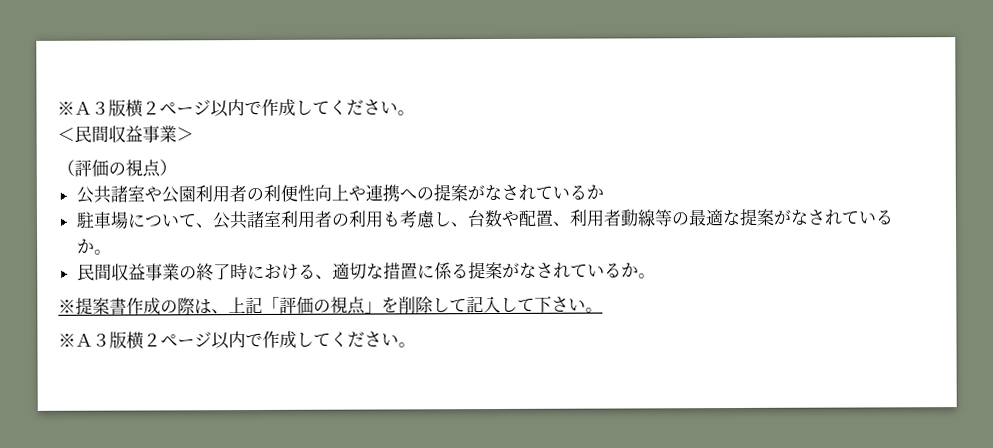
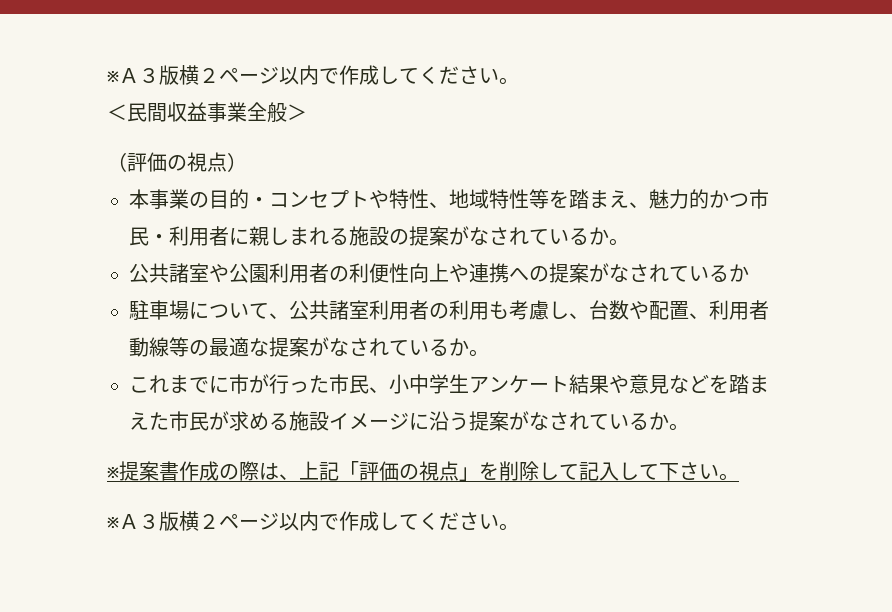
(177, 134) none -> [247,102,287,122] 全般
(177, 167) none -> [129,189,769,209] [129,226,629,246] // 本事業の目的・コンセプトや特性、地域特性等を踏まえ、魅力的かつ市民・利用者に親しまれる施設の提案がなされているか。
[76,262,469,282] 民間収益事業の終了時における、適切な措置に係る -> [129,374,769,394] [129,411,469,431] これまでに市が行った市民、小中学生アンケート結果や意見などを踏まえた市民が求める施設イメージに沿う

